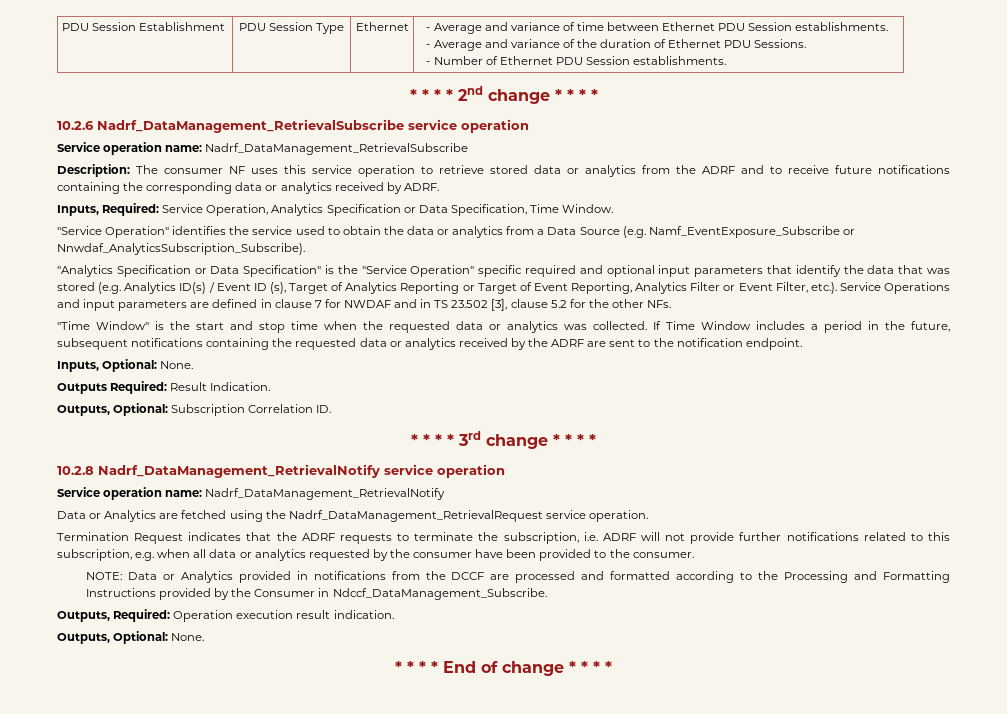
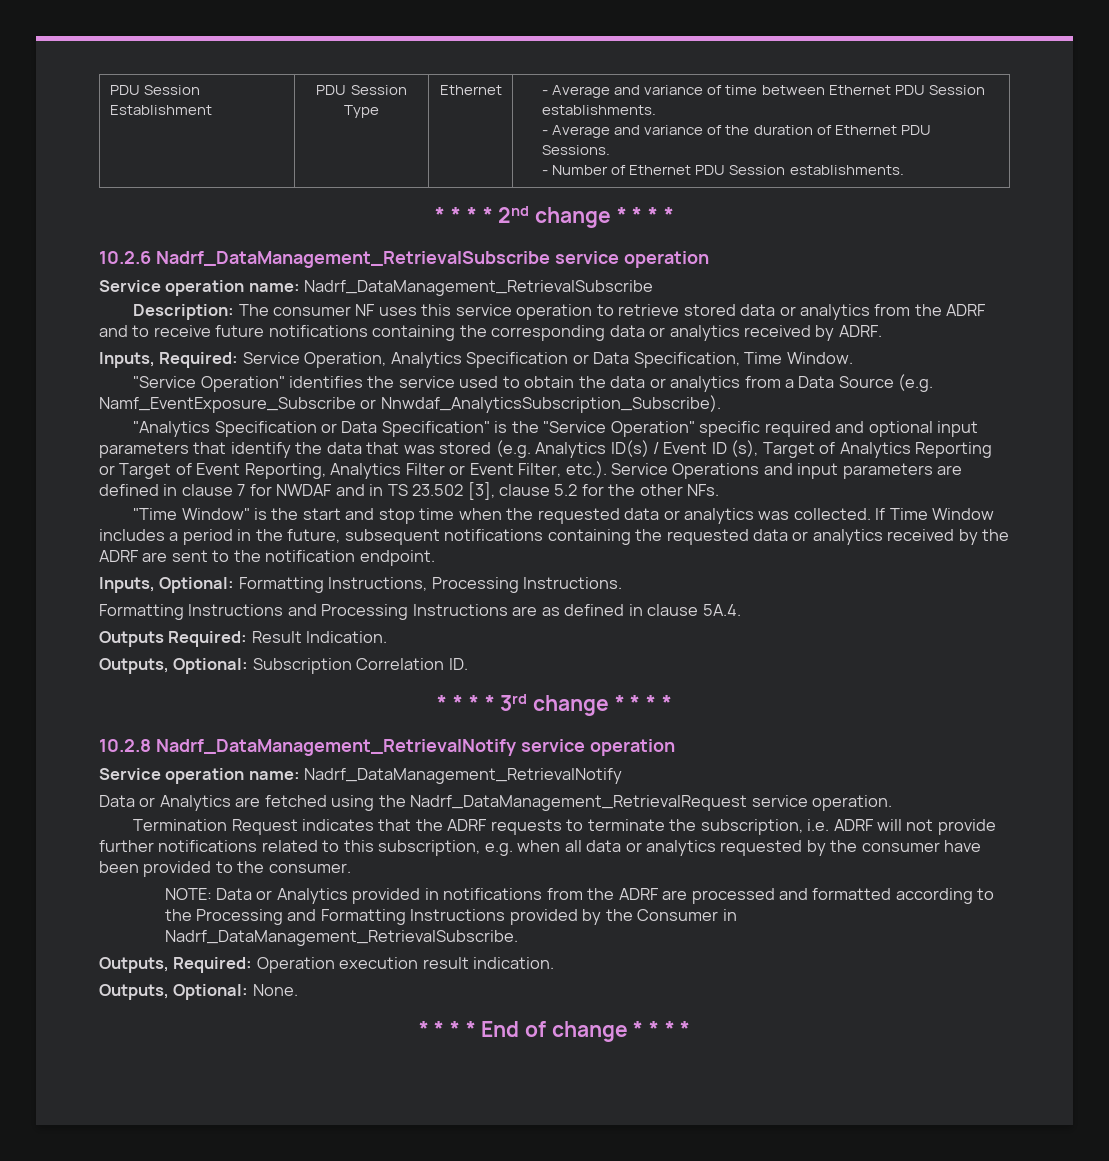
[160,361,194,369] None. -> [238,577,623,593] [99,604,741,620] Formatting Instructions, Processing Instructions. // Formatting Instructions and Processing Instructions are as defined in clause 5A.4.
[451,572,485,580] DCCF -> [618,888,658,900] ADRF
[332,588,547,600] Ndccf_DataManagement_Subscribe. -> [164,930,518,946] Nadrf_DataManagement_RetrievalSubscribe.

